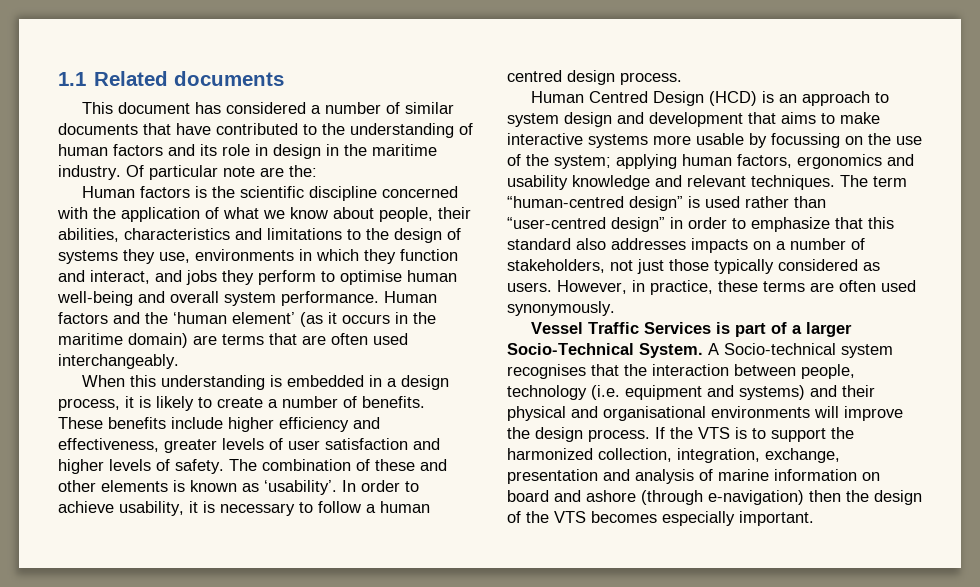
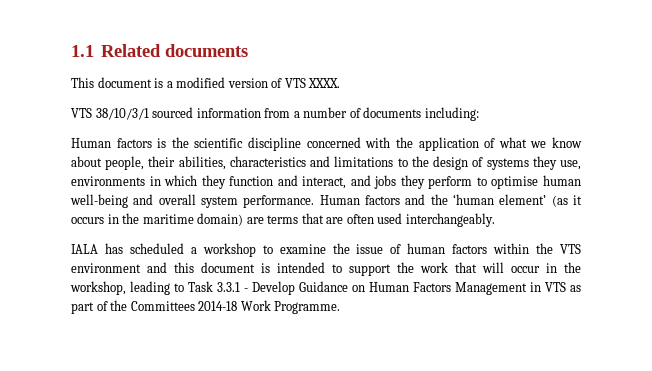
[195,102,455,114] [58,123,473,138] [58,144,437,159] [58,165,317,180] has considered a number of similar documents that have contributed to the understanding of human factors and its role in design in the maritime industry. Of particular note are the: -> [154,77,341,88] [71,107,479,121] is a modified version of VTS XXXX. // VTS 38/10/3/1 sourced information from a number of documents including:
[82,375,450,390] [58,396,425,411] [58,417,380,432] [58,438,440,453] [58,459,447,474] [58,480,419,495] [58,501,430,516] [507,70,682,85] [531,91,890,106] [507,112,880,127] [507,133,922,148] [507,154,914,169] [507,175,907,190] [507,196,826,211] [507,217,894,232] [507,238,865,253] [507,259,880,274] [507,280,916,295] [507,301,615,316] [531,322,853,337] [507,343,893,358] [507,364,855,379] [507,385,875,400] [507,406,903,421] [507,427,854,442] [507,448,840,463] [507,469,880,484] [507,490,922,505] [507,511,814,526] When this understanding is embedded in a design process, it is likely to create a number of benefits. These benefits include higher efficiency and effectiveness, greater levels of user satisfaction and higher levels of safety. The combination of these and other elements is known as ‘usability’. In order to achieve usability, it is necessary to follow a human centred design process. // Human Centred Design (HCD) is an approach to system design and development that aims to make interactive systems more usable by focussing on the use of the system; applying human factors, ergonomics and usability knowledge and relevant techniques. The term “human-centred design” is used rather than “user-centred design” in order to emphasize that this standard also addresses impacts on a number of stakeholders, not just those typically considered as users. However, in practice, these terms are often used synonymously. // Vessel Traffic Services is part of a larger Socio-Technical System. A Socio-technical system recognises that the interaction between people, technology (i.e. equipment and systems) and their physical and organisational environments will improve the design process. If the VTS is to support the harmonized collection, integration, exchange, presentation and analysis of marine information on board and ashore (through e-navigation) then the design of the VTS becomes especially important. -> [71,243,582,257] [71,262,581,276] [70,281,581,295] [71,300,341,314] IALA has scheduled a workshop to examine the issue of human factors within the VTS environment and this document is intended to support the work that will occur in the workshop, leading to Task 3.3.1 - Develop Guidance on Human Factors Management in VTS as part of the Committees 2014-18 Work Programme.

